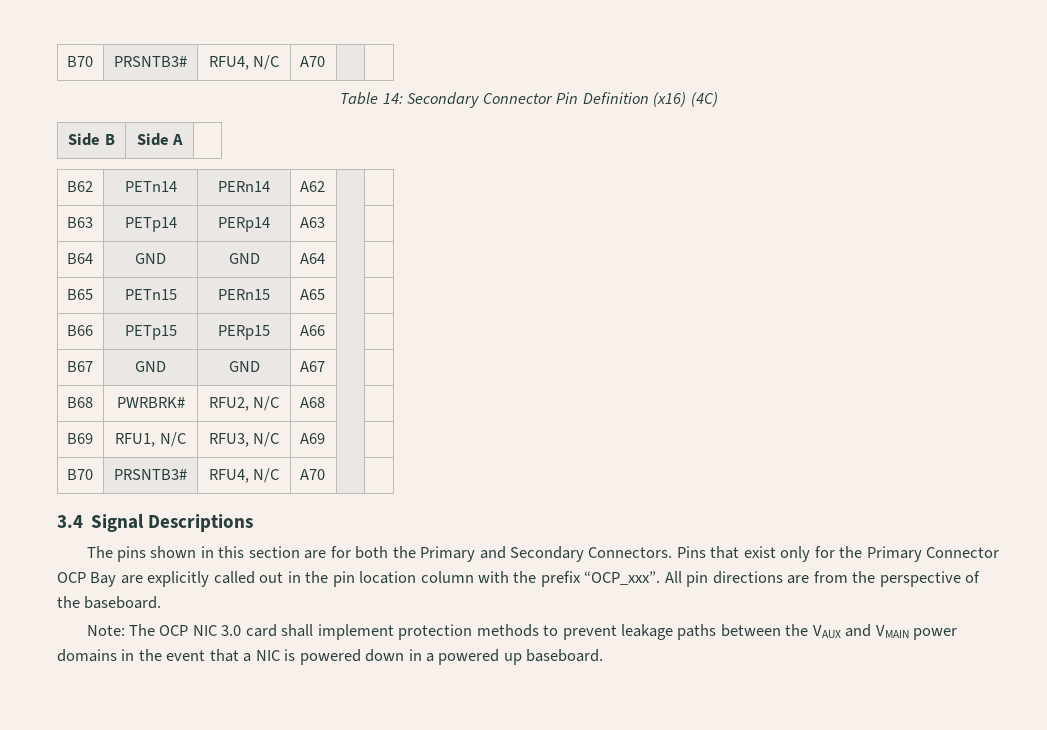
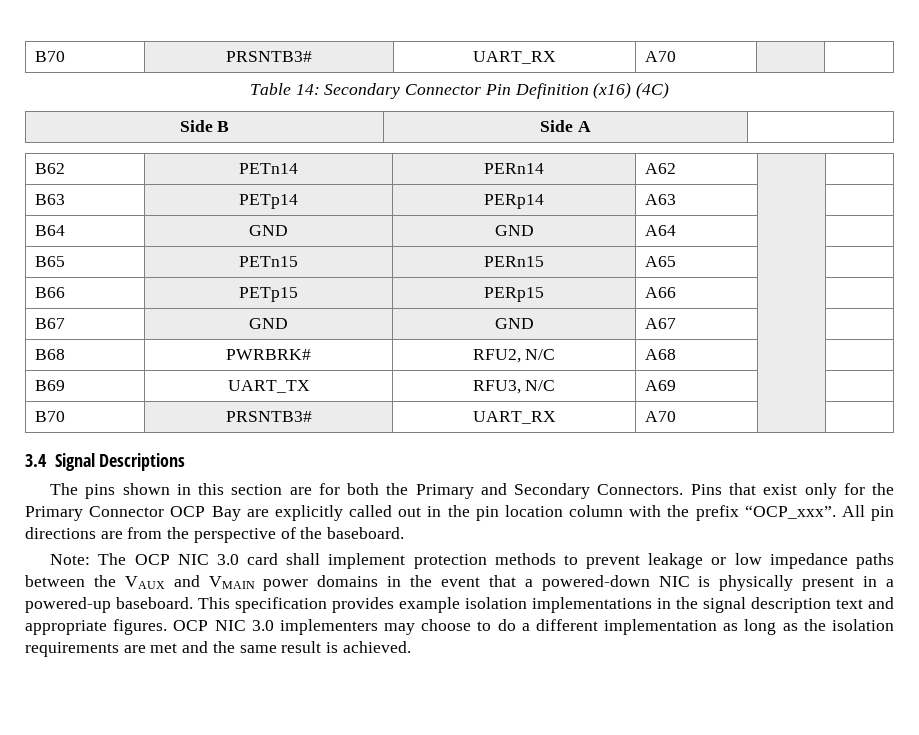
[66,56,93,67] [114,56,187,67] [208,55,280,70] B70 | PRSNTB3# | RFU4, N/C -> [35,51,66,62] [226,51,312,62] [473,51,556,64] B70 | PRSNTB3# | UART_RX
[115,432,186,447] RFU1, N/C -> [227,380,310,393] UART_TX
[208,468,280,483] RFU4, N/C -> [472,411,556,424] UART_RX
(674, 632) none -> [711,553,848,569] or low impedance
(252, 657) none -> [541,575,650,591] powered-down
[299,649,604,665] powered down in a powered up baseboard. -> [719,575,895,591] [25,597,894,613] [25,619,894,635] [25,641,411,657] physically present in a powered-up baseboard. This specification provides example isolation implementations in the signal description text and appropriate figures. OCP NIC 3.0 implementers may choose to do a different implementation as long as the isolation requirements are met and the same result is achieved.

